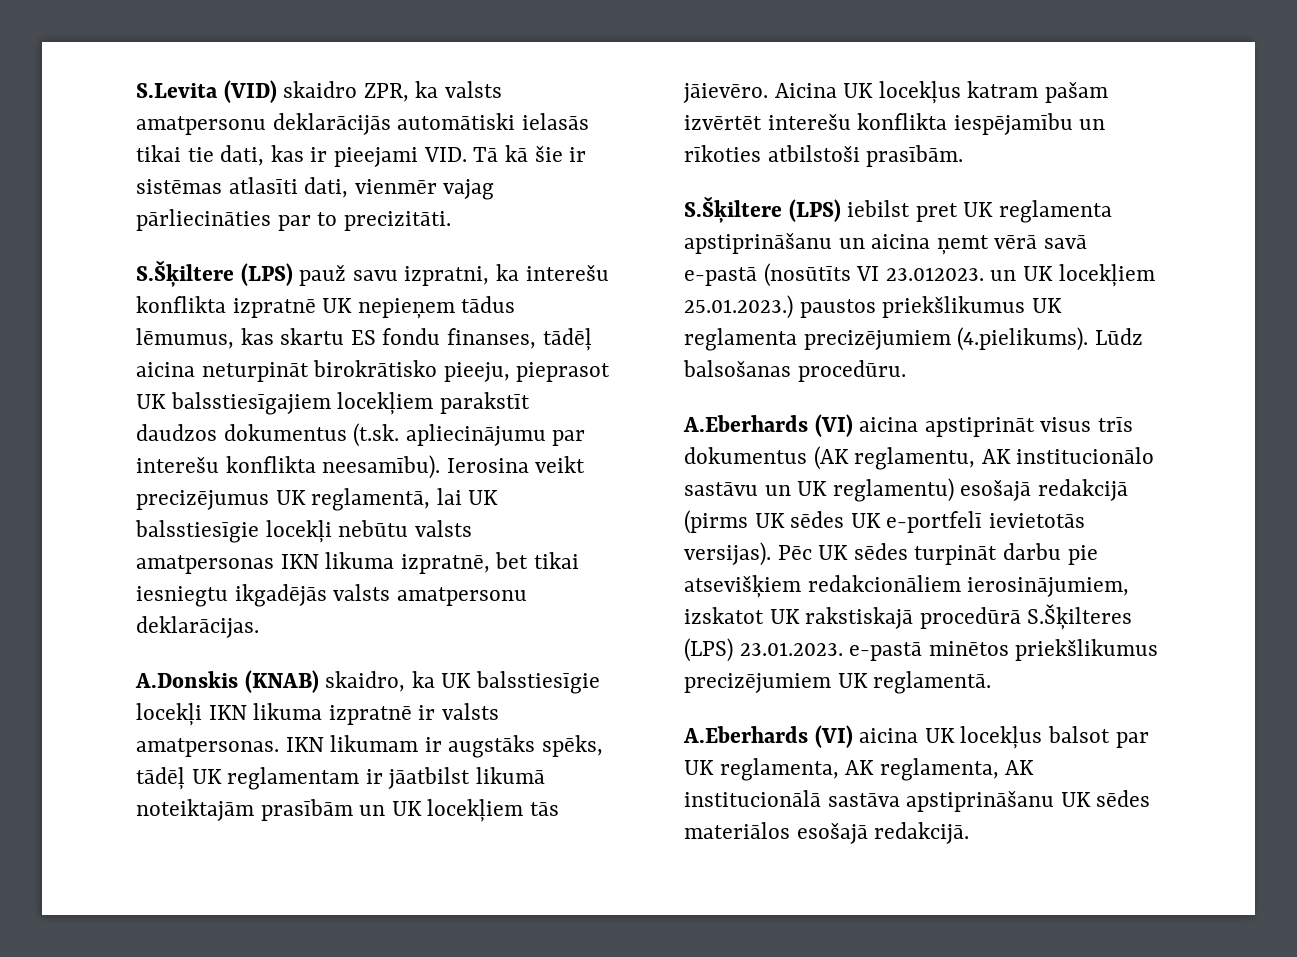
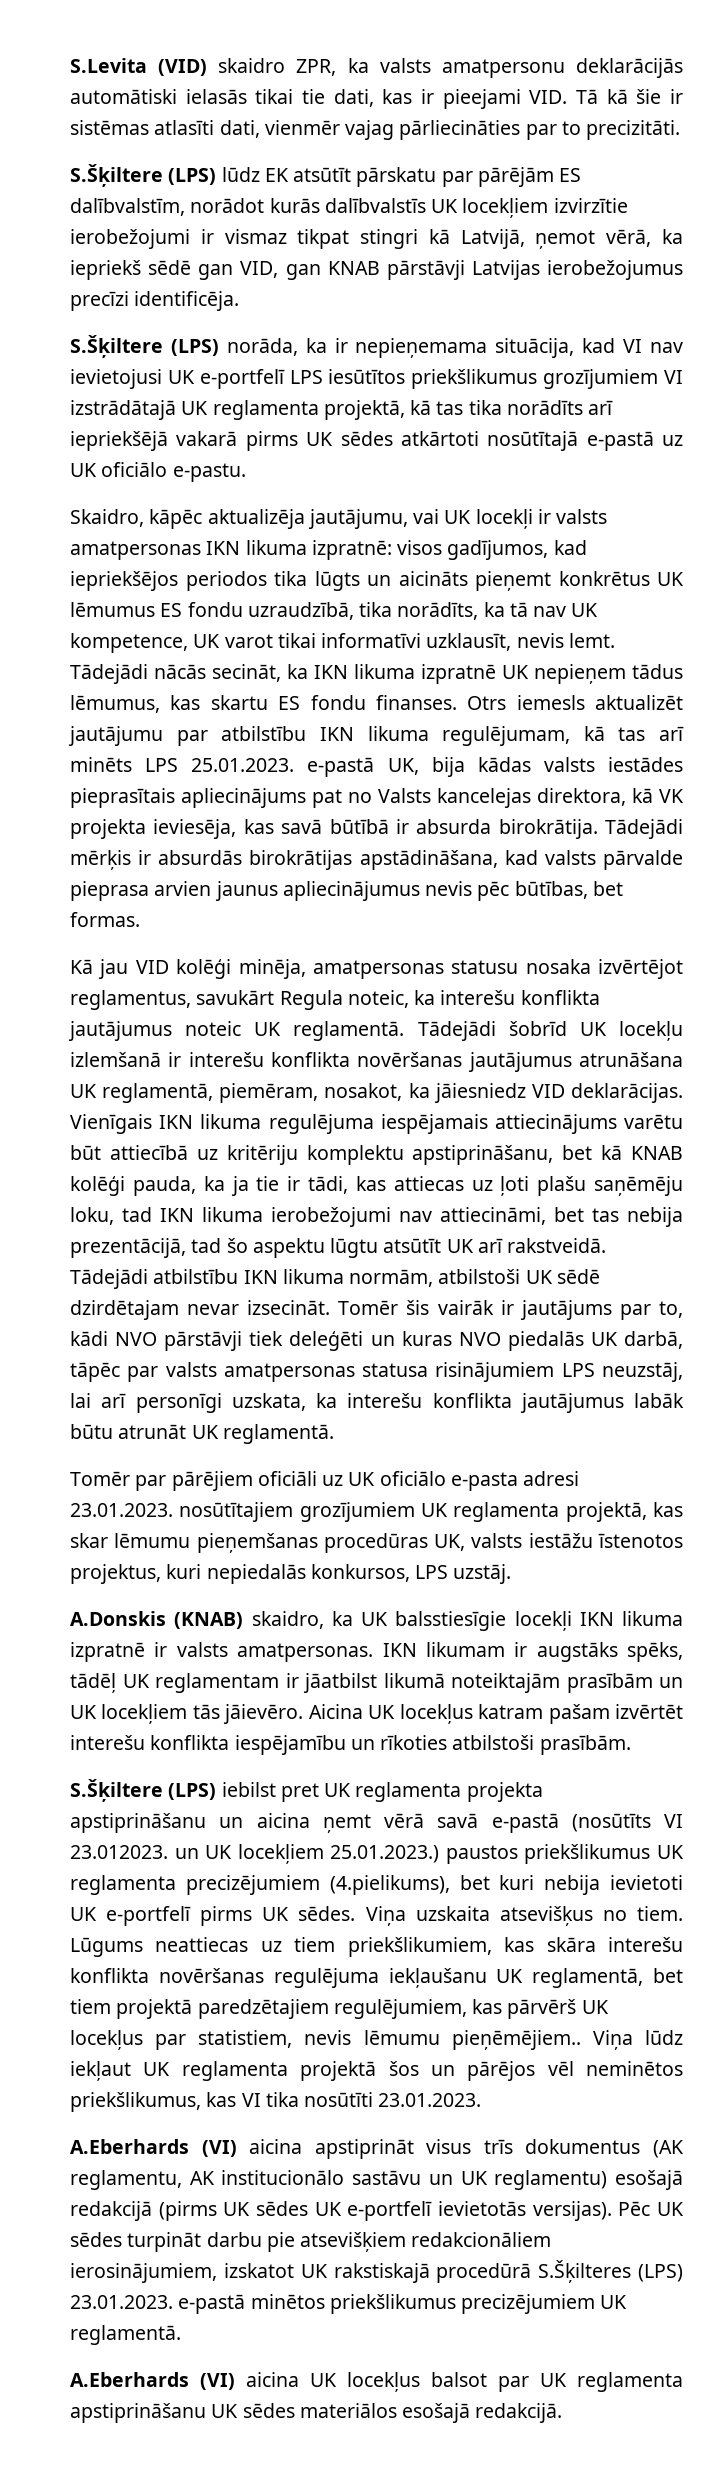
[299,264,609,286] [136,296,226,313] pauž savu izpratni, ka interešu konflikta -> [221,167,582,187] [70,198,628,218] [70,229,683,249] [70,260,683,280] [70,291,240,311] [70,335,684,358] [70,369,683,389] [70,400,614,420] [70,431,683,451] [70,462,246,482] [70,509,608,529] [70,540,587,560] [70,571,684,591] [70,602,599,620] [70,633,615,653] [70,664,415,684] lūdz EK atsūtīt pārskatu par pārējām ES dalībvalstīm, norādot kurās dalībvalstīs UK locekļiem izvirzītie ierobežojumi ir vismaz tikpat stingri kā Latvijā, ņemot vērā, ka iepriekš sēdē gan VID, gan KNAB pārstāvji Latvijas ierobežojumus precīzi identificēja. // S.Šķiltere (LPS) norāda, ka ir nepieņemama situācija, kad VI nav ievietojusi UK e-portfelī LPS iesūtītos priekšlikumus grozījumiem VI izstrādātajā UK reglamenta projektā, kā tas tika norādīts arī iepriekšējā vakarā pirms UK sēdes atkārtoti nosūtītajā e-pastā uz UK oficiālo e-pastu. // Skaidro, kāpēc aktualizēja jautājumu, vai UK locekļi ir valsts amatpersonas IKN likuma izpratnē: visos gadījumos, kad iepriekšējos periodos tika lūgts un aicināts pieņemt konkrētus UK lēmumus ES fondu uzraudzībā, tika norādīts, ka tā nav UK kompetence, UK varot tikai informatīvi uzklausīt, nevis lemt. Tādejādi nācās secināt, ka IKN likuma
[447,328,592,351] [136,360,611,382] [136,392,530,415] [136,423,586,447] [136,455,586,479] [136,488,499,511] [135,520,472,543] [136,552,580,574] [136,584,527,607] [136,616,259,638] finanses, tādēļ aicina neturpināt birokrātisko pieeju, pieprasot UK balsstiesīgajiem locekļiem parakstīt daudzos dokumentus (t.sk. apliecinājumu par interešu konflikta neesamību). Ierosina veikt precizējumus UK reglamentā, lai UK balsstiesīgie locekļi nebūtu valsts amatpersonas IKN likuma izpratnē, bet tikai iesniegtu ikgadējās valsts amatpersonu deklarācijas. -> [375,695,683,710] [68,726,684,746] [70,757,683,777] [70,788,684,808] [70,819,683,839] [70,850,683,870] [70,881,623,901] [70,912,140,927] [70,959,683,979] [70,990,600,1010] [68,1021,683,1041] [70,1052,683,1072] [70,1083,684,1103] [70,1114,683,1134] [70,1145,683,1165] [70,1176,683,1196] [70,1207,683,1227] [70,1238,607,1258] [70,1269,600,1289] [70,1300,683,1320] [70,1331,684,1351] [70,1362,683,1382] [70,1393,684,1413] [70,1424,334,1444] [70,1471,580,1491] [70,1502,683,1522] [70,1533,683,1553] [70,1564,512,1584] finanses. Otrs iemesls aktualizēt jautājumu par atbilstību IKN likuma regulējumam, kā tas arī minēts LPS 25.01.2023. e-pastā UK, bija kādas valsts iestādes pieprasītais apliecinājums pat no Valsts kancelejas direktora, kā VK projekta ieviesēja, kas savā būtībā ir absurda birokrātija. Tādejādi mērķis ir absurdās birokrātijas apstādināšana, kad valsts pārvalde pieprasa arvien jaunus apliecinājumus nevis pēc būtības, bet formas. // Kā jau VID kolēģi minēja, amatpersonas statusu nosaka izvērtējot reglamentus, savukārt Regula noteic, ka interešu konflikta jautājumus noteic UK reglamentā. Tādejādi šobrīd UK locekļu izlemšanā ir interešu konflikta novēršanas jautājumus atrunāšana UK reglamentā, piemēram, nosakot, ka jāiesniedz VID deklarācijas. Vienīgais IKN likuma regulējuma iespējamais attiecinājums varētu būt attiecībā uz kritēriju komplektu apstiprināšanu, bet kā KNAB kolēģi pauda, ka ja tie ir tādi, kas attiecas uz ļoti plašu saņēmēju loku, tad IKN likuma ierobežojumi nav attiecināmi, bet tas nebija prezentācijā, tad šo aspektu lūgtu atsūtīt UK arī rakstveidā. Tādejādi atbilstību IKN likuma normām, atbilstoši UK sēdē dzirdētajam nevar izsecināt. Tomēr šis vairāk ir jautājums par to, kādi NVO pārstāvji tiek deleģēti un kuras NVO piedalās UK darbā, tāpēc par valsts amatpersonas statusa risinājumiem LPS neuzstāj, lai arī personīgi uzskata, ka interešu konflikta jautājumus labāk būtu atrunāt UK reglamentā. // Tomēr par pārējiem oficiāli uz UK oficiālo e-pasta adresi 23.01.2023. nosūtītajiem grozījumiem UK reglamenta projektā, kas skar lēmumu pieņemšanas procedūras UK, valsts iestāžu īstenotos projektus, kuri nepiedalās konkursos, LPS uzstāj.
(1113, 211) none -> [466,1782,543,1802] projekta
[957,327,1143,351] [683,360,906,382] (4.pielikums). Lūdz balsošanas procedūru. -> [329,1875,683,1895] [70,1906,683,1926] [70,1937,684,1957] [70,1968,683,1988] [70,1999,609,2019] [70,2030,683,2050] [70,2061,683,2081] [70,2092,482,2112] (4.pielikums), bet kuri nebija ievietoti UK e-portfelī pirms UK sēdes. Viņa uzskaita atsevišķus no tiem. Lūgums neattiecas uz tiem priekšlikumiem, kas skāra interešu konflikta novēršanas regulējuma iekļaušanu UK reglamentā, bet tiem projektā paredzētajiem regulējumiem, kas pārvērš UK locekļus par statistiem, nevis lēmumu pieņēmējiem.. Viņa lūdz iekļaut UK reglamenta projektā šos un pārējos vēl neminētos priekšlikumus, kas VI tika nosūtīti 23.01.2023.
[719,758,1035,781] [684,790,900,807] reglamenta, AK reglamenta, AK institucionālā sastāva -> [577,2372,683,2392] reglamenta

